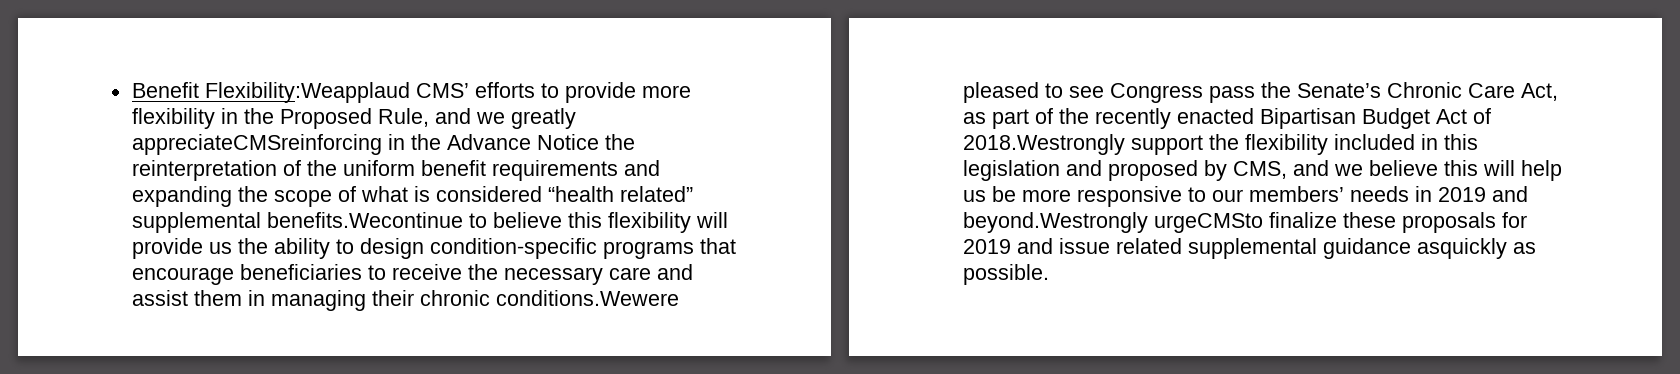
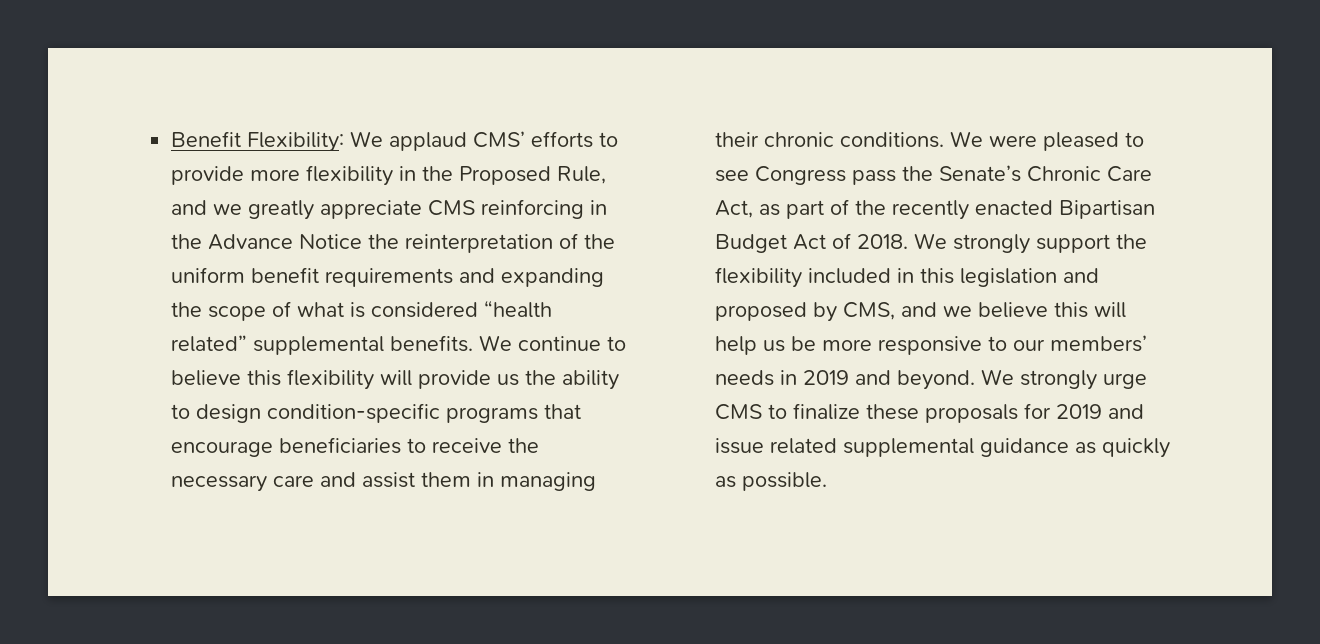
[204,82,410,103] Flexibility:Weapplaud -> [247,131,468,152] Flexibility: We applaud
[131,134,382,155] appreciateCMSreinforcing -> [320,199,585,219] appreciate CMS reinforcing
[266,212,463,228] benefits.Wecontinue -> [390,335,602,352] benefits. We continue
[495,290,679,306] conditions.Wewere -> [840,131,1038,148] conditions. We were
[962,134,1125,155] 2018.Westrongly -> [857,233,1031,254] 2018. We strongly
[962,212,1263,233] beyond.Westrongly urgeCMSto -> [897,369,1148,390] [715,404,788,420] beyond. We strongly urge CMS to
[1416,238,1507,259] asquickly -> [1075,438,1171,458] as quickly

